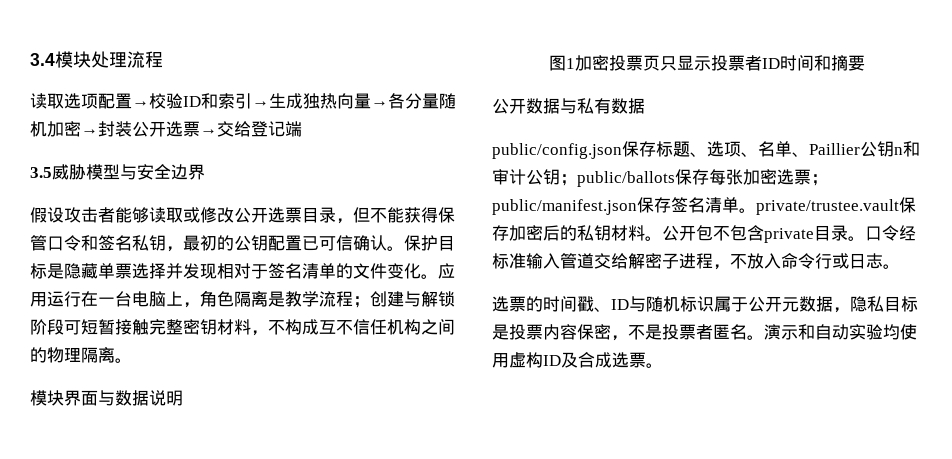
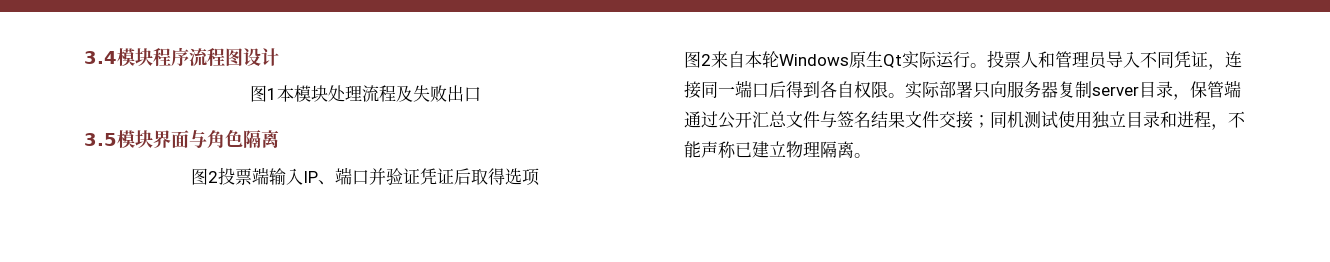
[91,51,163,68] [30,93,456,109] [30,121,302,137] [30,164,205,180] [30,207,455,224] [30,235,455,252] [30,263,455,279] [30,290,455,308] [30,319,455,336] [30,347,132,363] [30,390,183,406] [549,55,865,71] [492,98,645,114] [492,141,920,159] [492,169,828,187] [492,197,916,215] [492,225,916,243] [492,253,900,270] [492,296,918,313] [492,324,917,341] [492,352,646,368] 处理流程 // 读取选项配置→校验ID和索引→生成独热向量→各分量随机加密→封装公开选票→交给登记端 // 3.5威胁模型与安全边界 // 假设攻击者能够读取或修改公开选票目录，但不能获得保管口令和签名私钥，最初的公钥配置已可信确认。保护目标是隐藏单票选择并发现相对于签名清单的文件变化。应用运行在一台电脑上，角色隔离是教学流程；创建与解锁阶段可短暂接触完整密钥材料，不构成互不信任机构之间的物理隔离。 // 模块界面与数据说明 // 图1加密投票页只显示投票者ID时间和摘要 // 公开数据与私有数据 // public/config.json保存标题、选项、名单、Paillier公钥n和审计公钥；public/ballots保存每张加密选票；public/manifest.json保存签名清单。private/trustee.vault保存加密后的私钥材料。公开包不包含private目录。口令经标准输入管道交给解密子进程，不放入命令行或日志。 // 选票的时间戳、ID与随机标识属于公开元数据，隐私目标是投票内容保密，不是投票者匿名。演示和自动实验均使用虚构ID及合成选票 -> [153,47,279,67] [249,85,481,102] [84,130,279,148] [191,167,540,186] [684,50,1242,70] [684,80,1241,100] [684,111,1245,130] [684,141,854,158] 程序流程图设计 // 图1本模块处理流程及失败出口 // 3.5模块界面与角色隔离 // 图2投票端输入IP、端口并验证凭证后取得选项 // 图2来自本轮Windows原生Qt实际运行。投票人和管理员导入不同凭证，连接同一端口后得到各自权限。实际部署只向服务器复制server目录，保管端通过公开汇总文件与签名结果文件交接；同机测试使用独立目录和进程，不能声称已建立物理隔离

